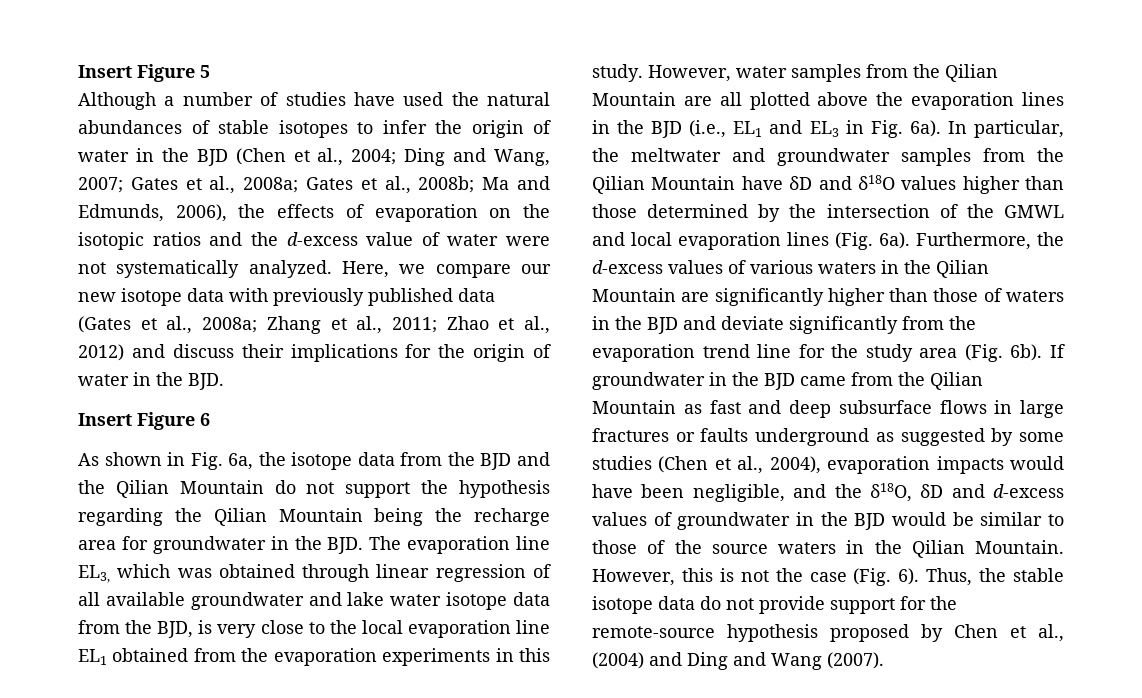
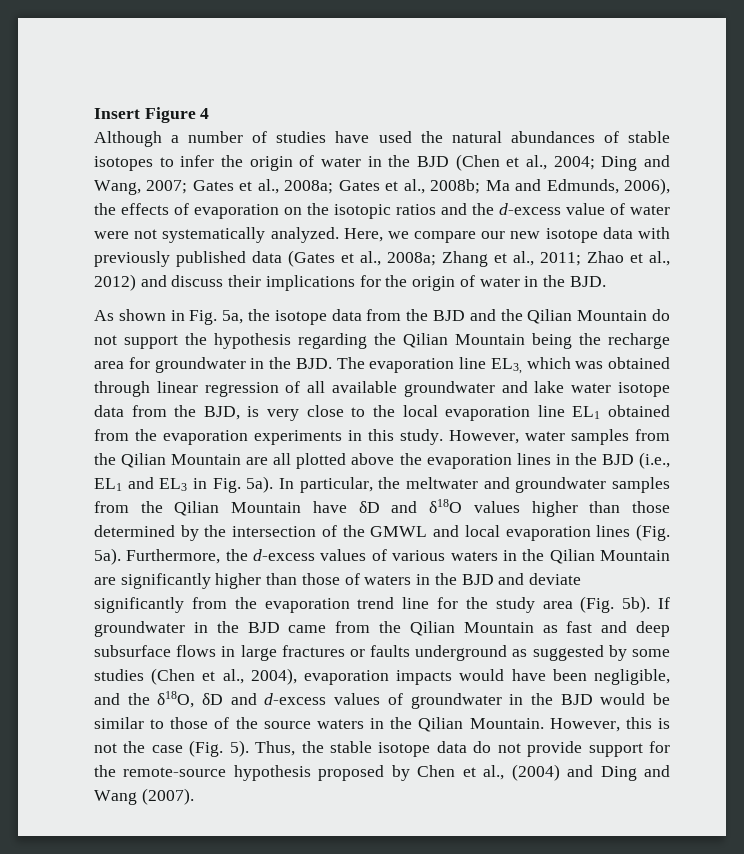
[78,64,210,82] Insert Figure 5 -> [94,107,210,123] Insert Figure 4
[78,412,210,430] // Insert Figure 6 -> (606, 281) none
[228,453,254,470] 6a, -> [222,310,244,324] 5a,
[909,120,941,137] 6a). -> [246,476,274,493] 5a).
[879,232,910,249] 6a). -> [94,548,121,565] 5a).
[1010,344,1043,361] 6b). -> [622,596,651,613] 5b).
[898,568,920,585] 6). -> [229,740,249,757] 5).

